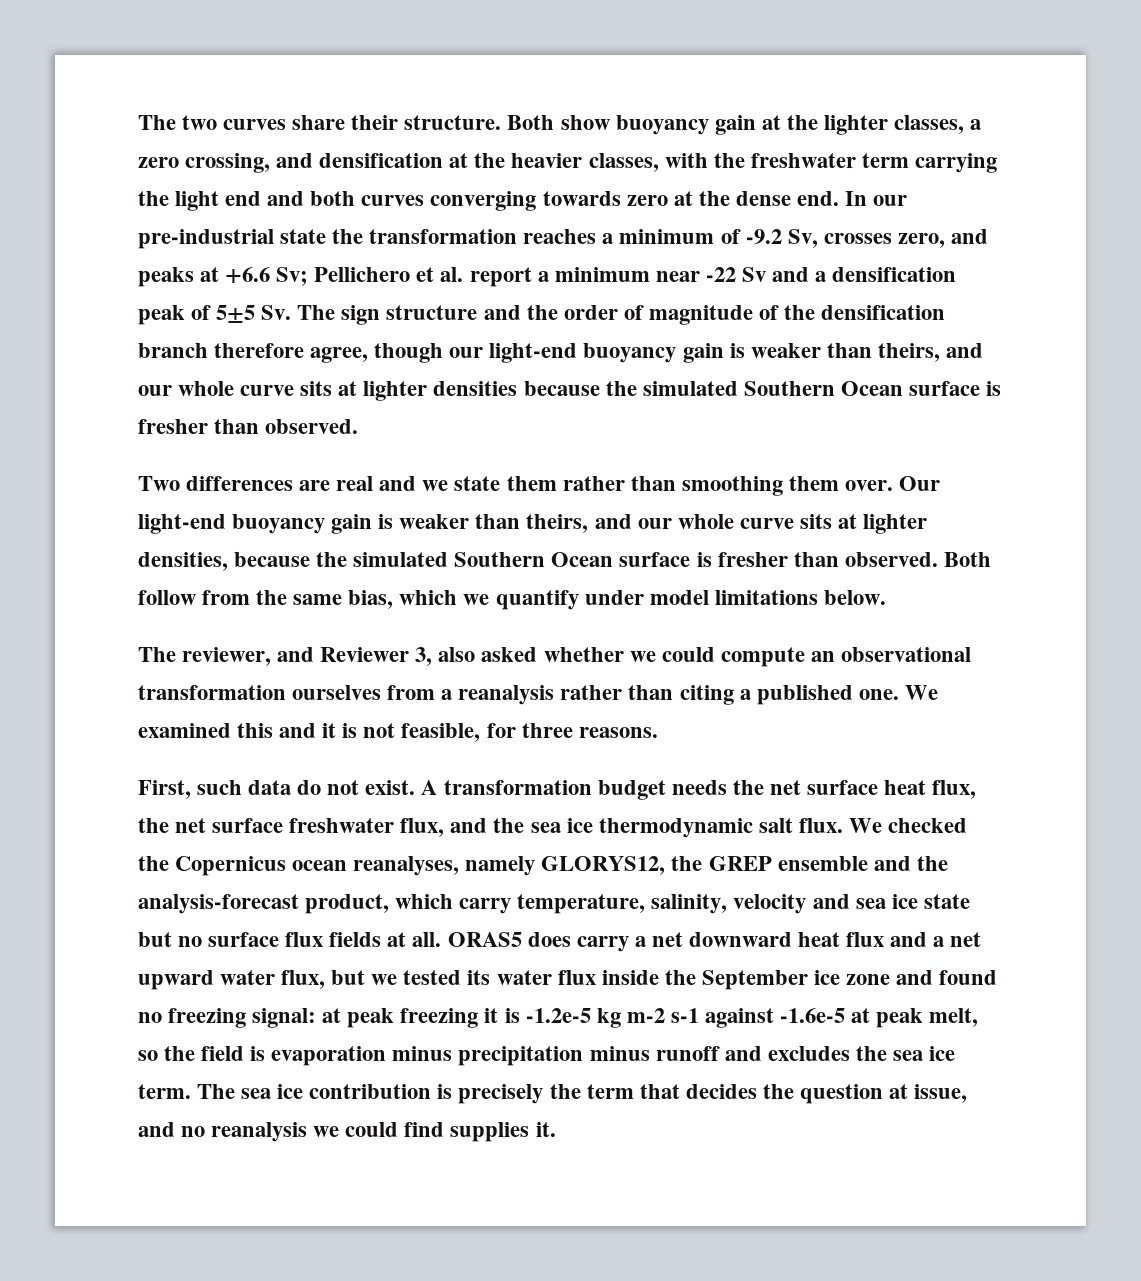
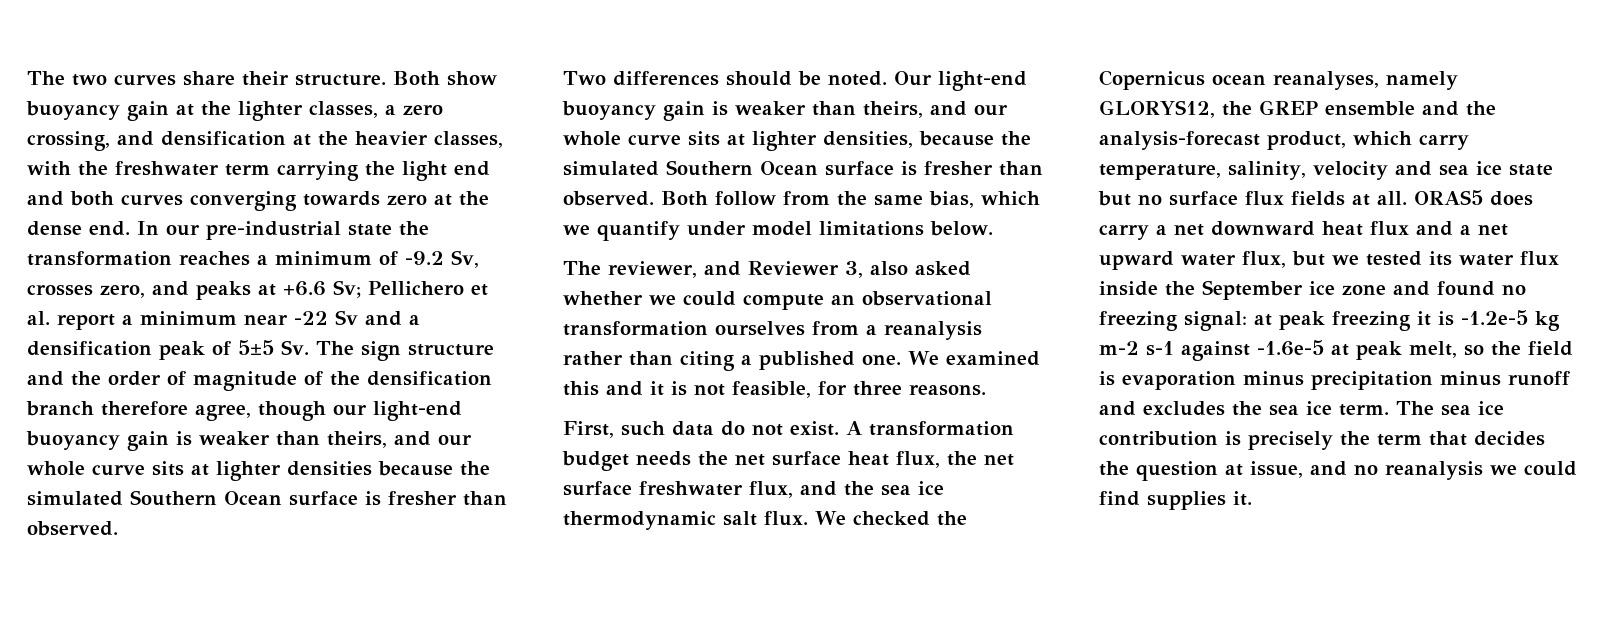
[299,476,893,496] are real and we state them rather than smoothing them over. -> [725,71,887,86] should be noted.

